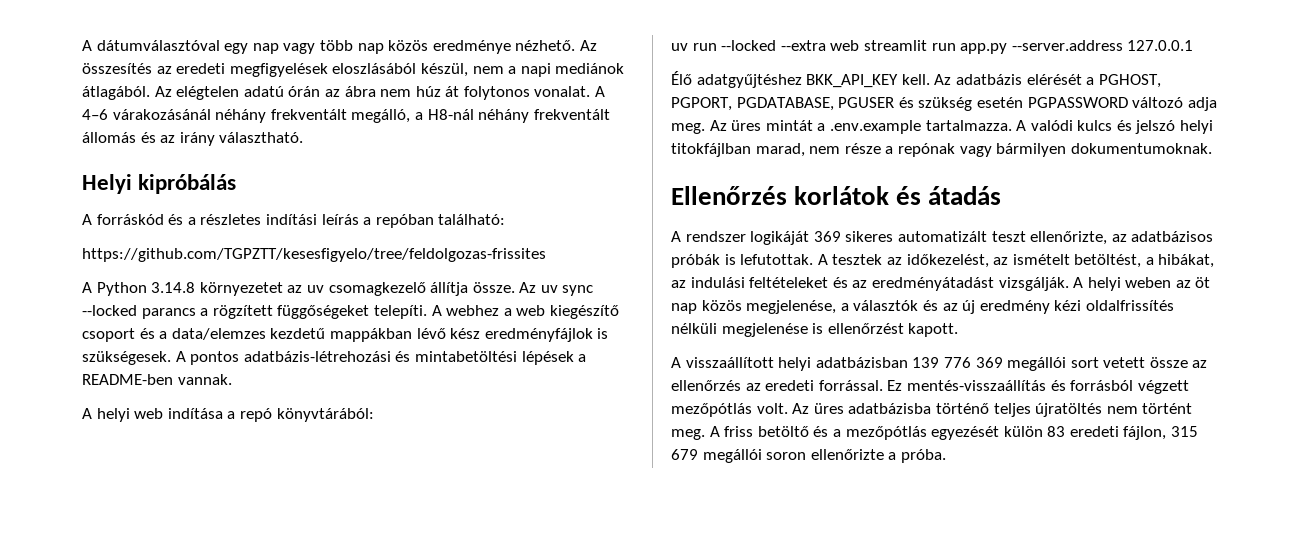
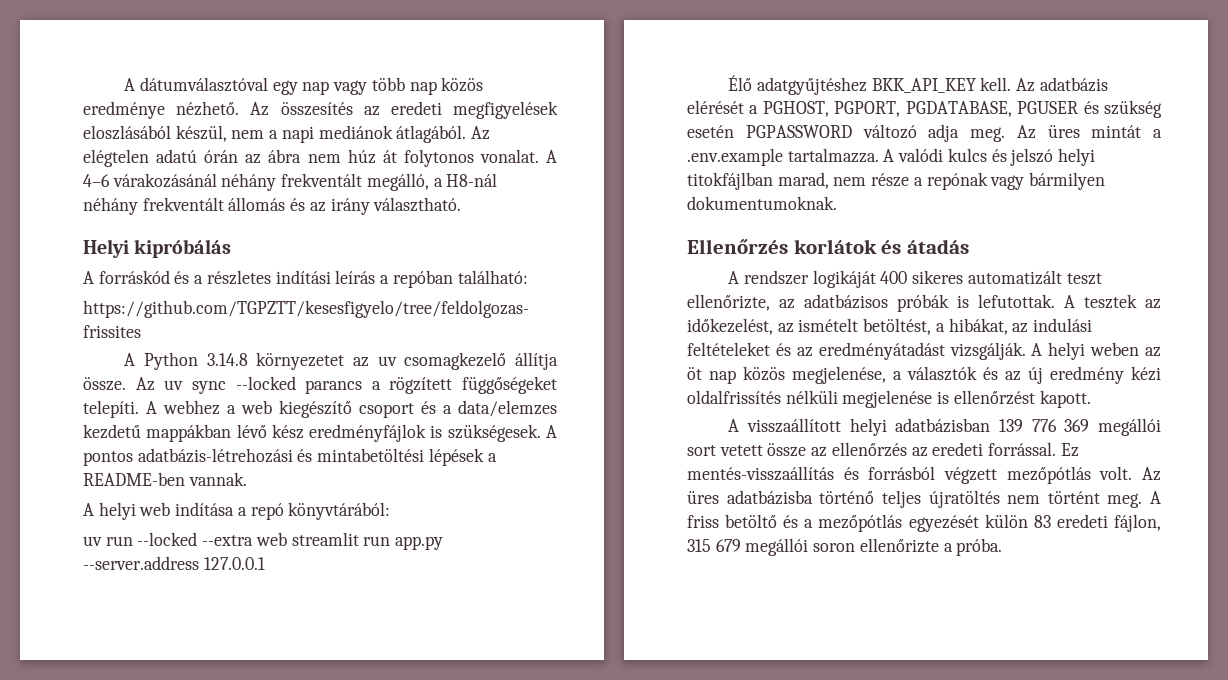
[813,231,841,242] 369 -> [880,271,908,284] 400

